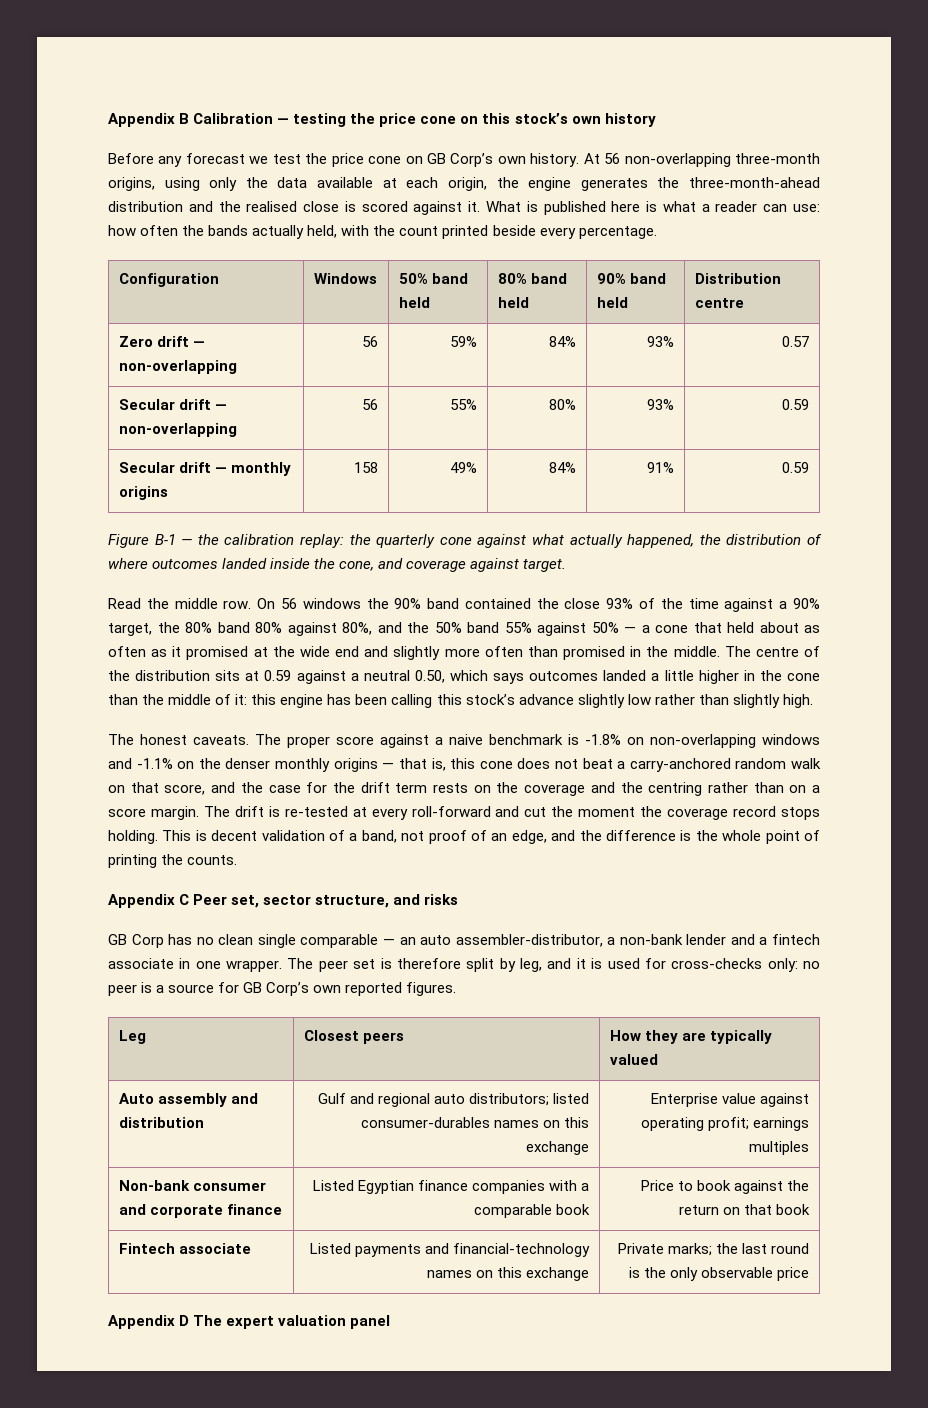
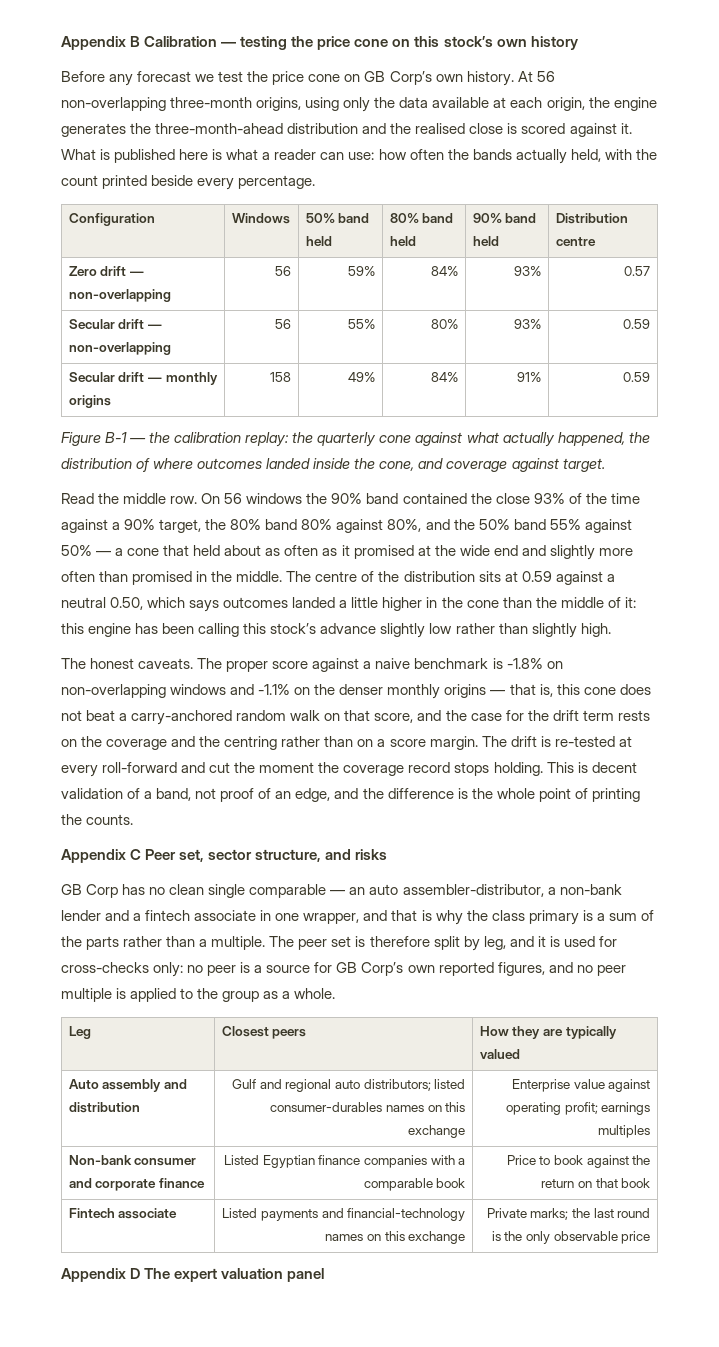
[226,960,283,972] wrapper. -> [303,910,654,925] [61,936,266,950] wrapper, and that is why the class primary is a sum of the parts rather than a multiple.
[406,982,457,996] figures. -> [497,962,626,976] [61,988,336,1002] figures, and no peer multiple is applied to the group as a whole.

